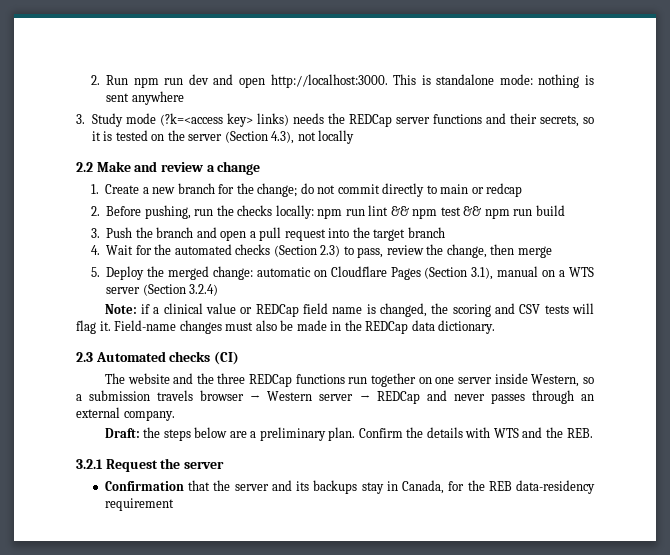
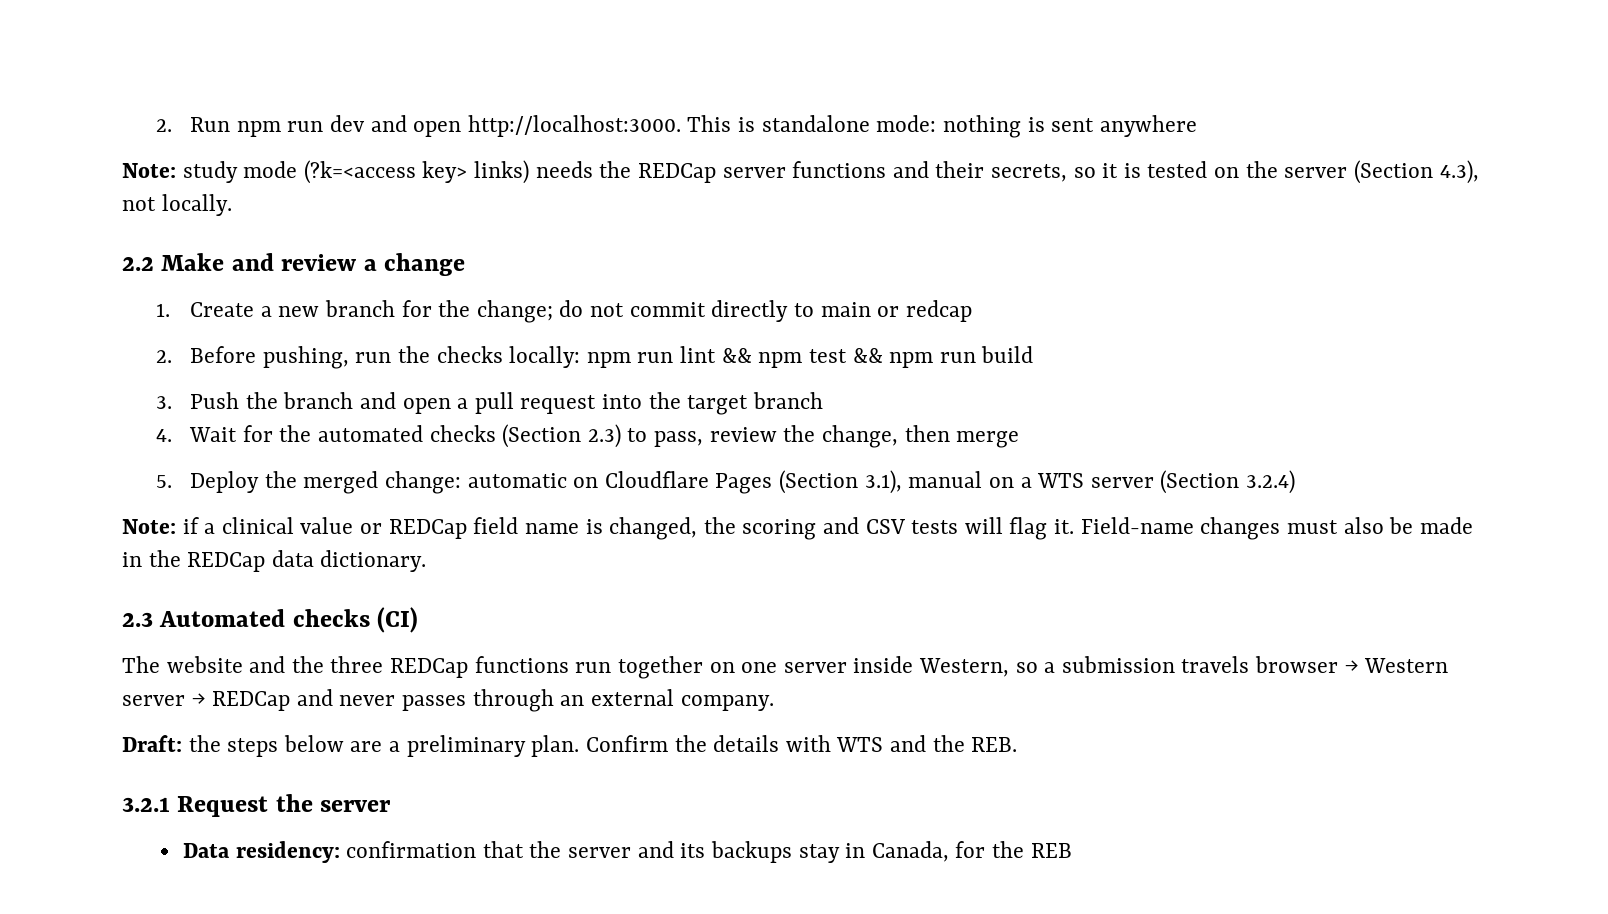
[76,113,123,127] 3. Study -> [122,161,238,183] Note: study
[318,130,355,144] locally -> [161,194,232,216] locally.
[104,481,184,491] Confirmation -> [183,841,477,863] Data residency: confirmation
[516,480,595,494] [104,498,174,511] data-residency requirement -> (1072, 850) none

